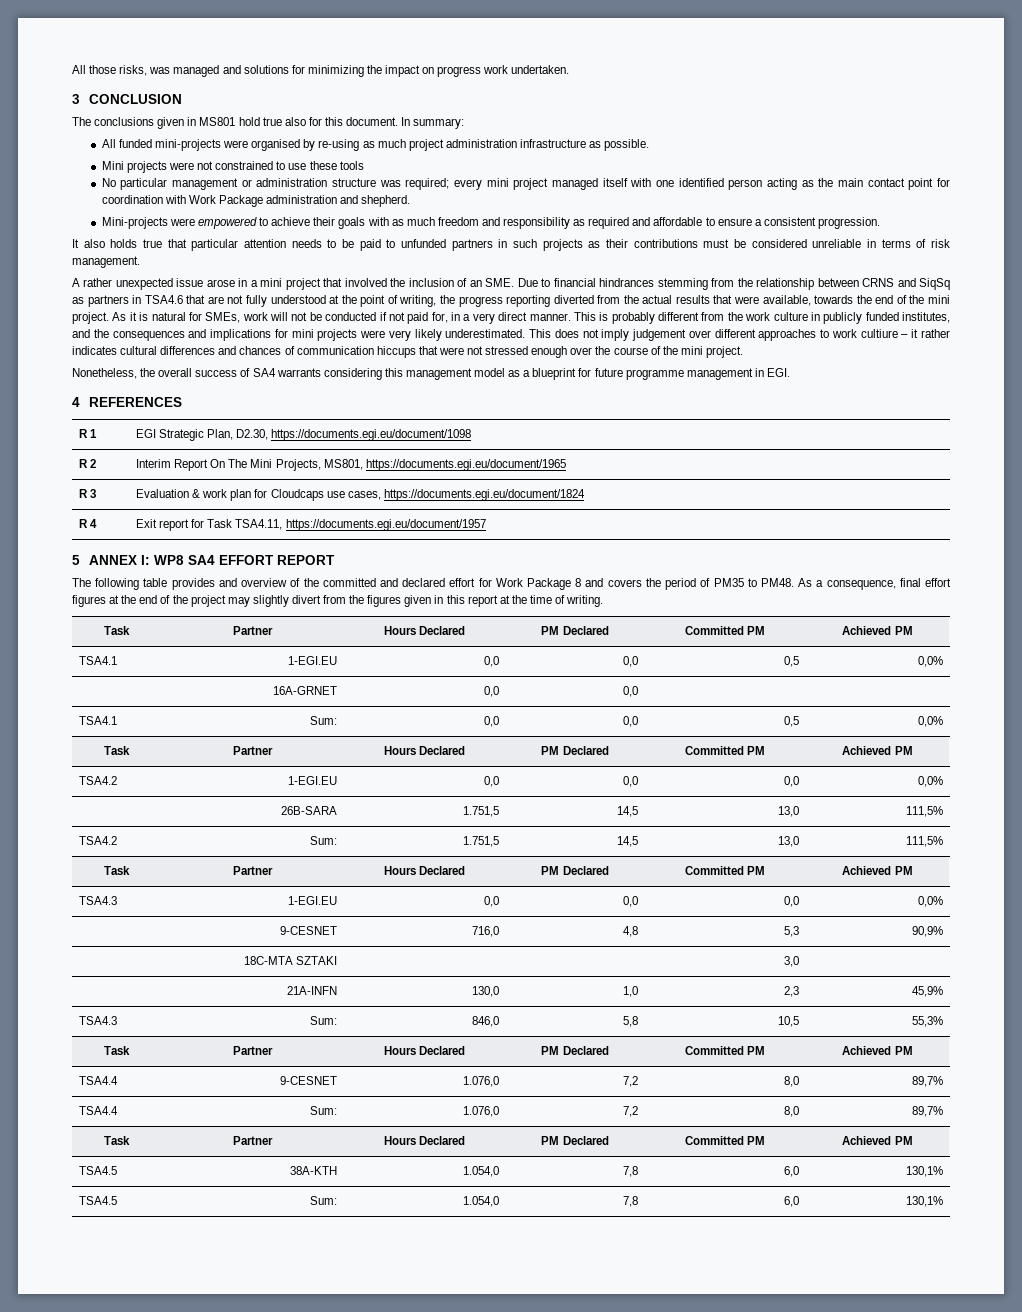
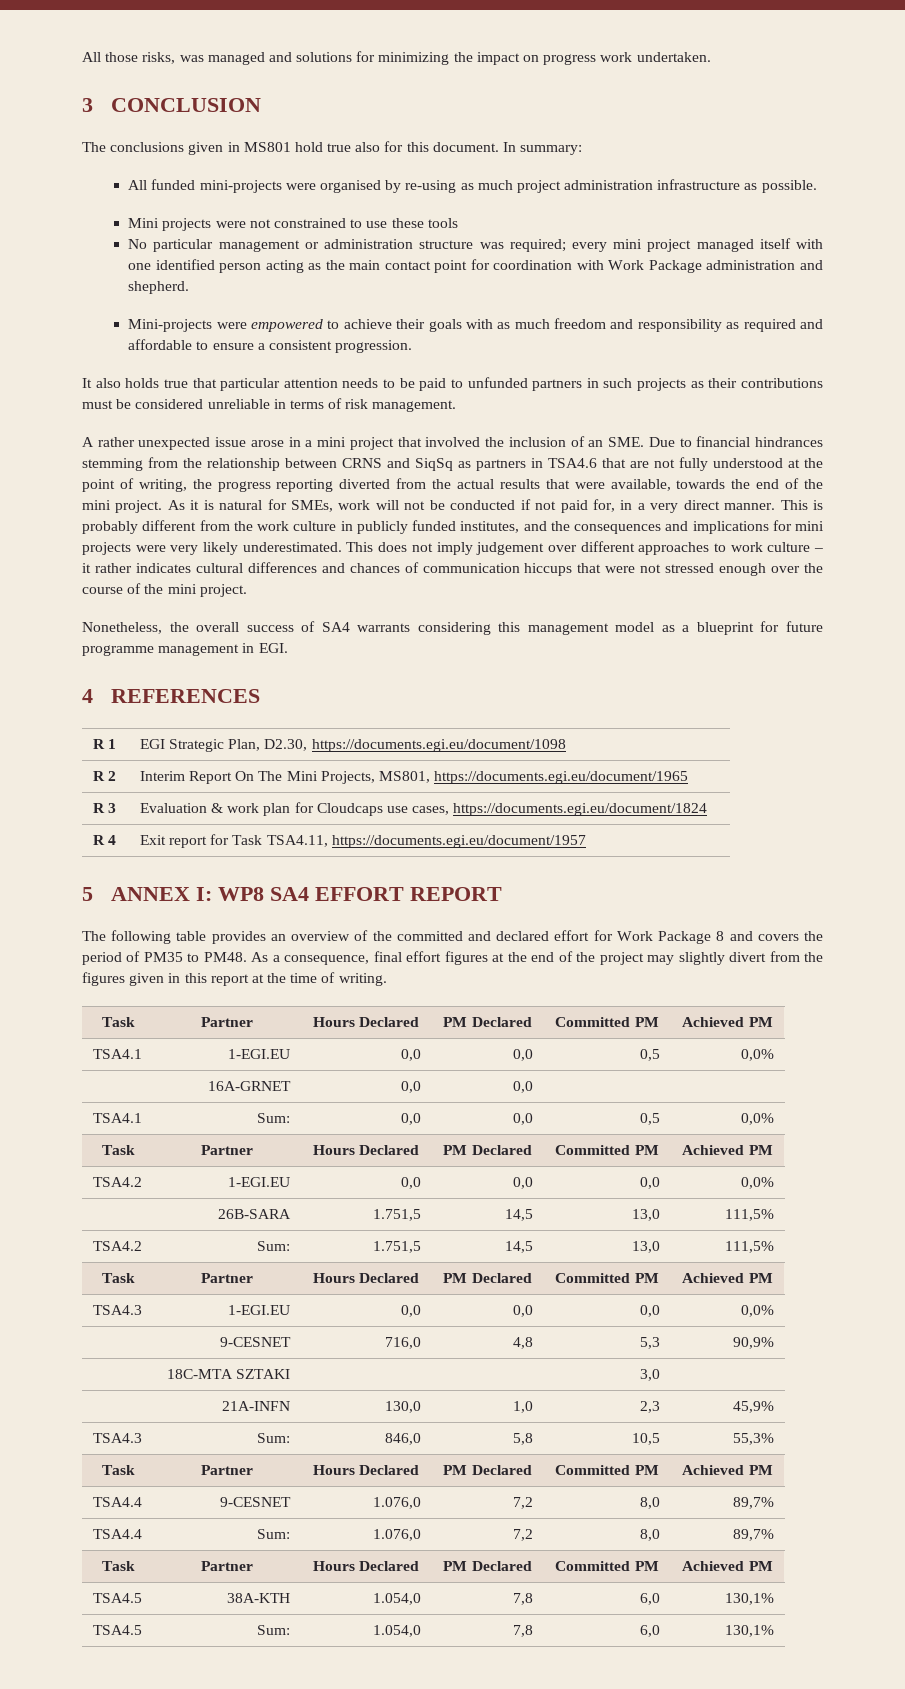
[860,329,898,338] cultiure -> [767,542,811,552] culture
[218,578,237,587] and -> [270,934,286,941] an

